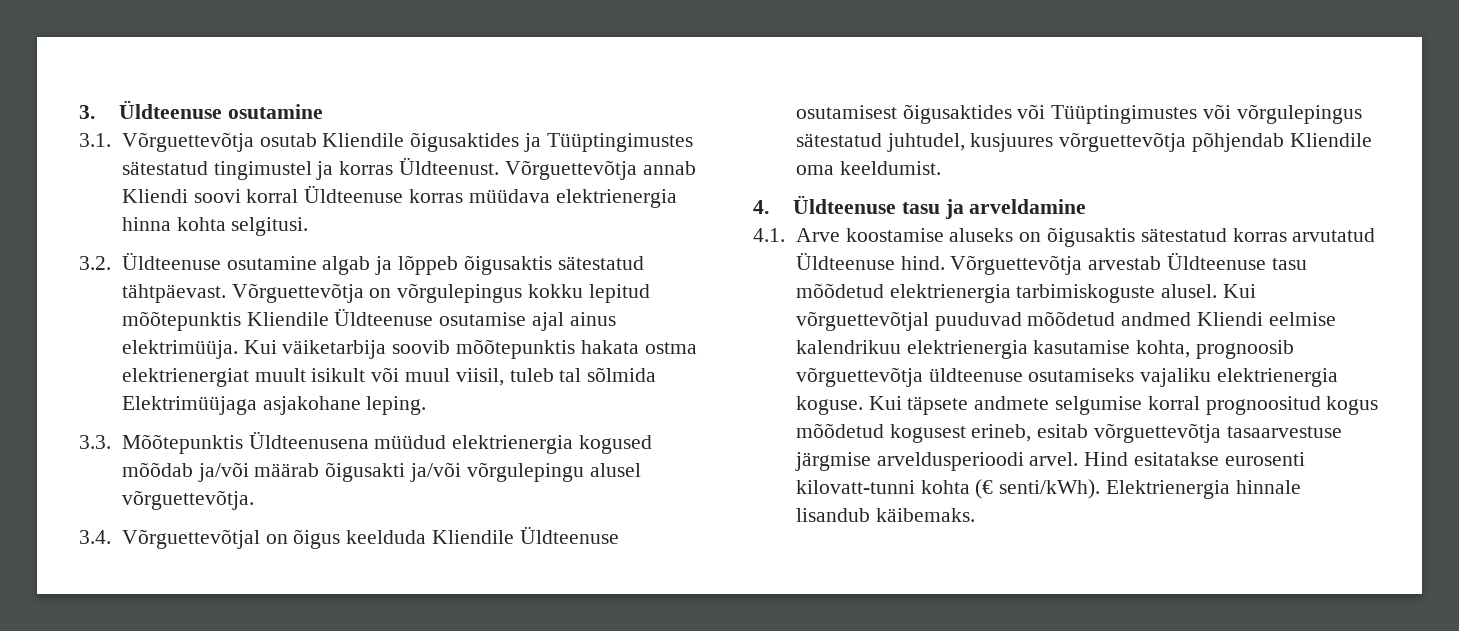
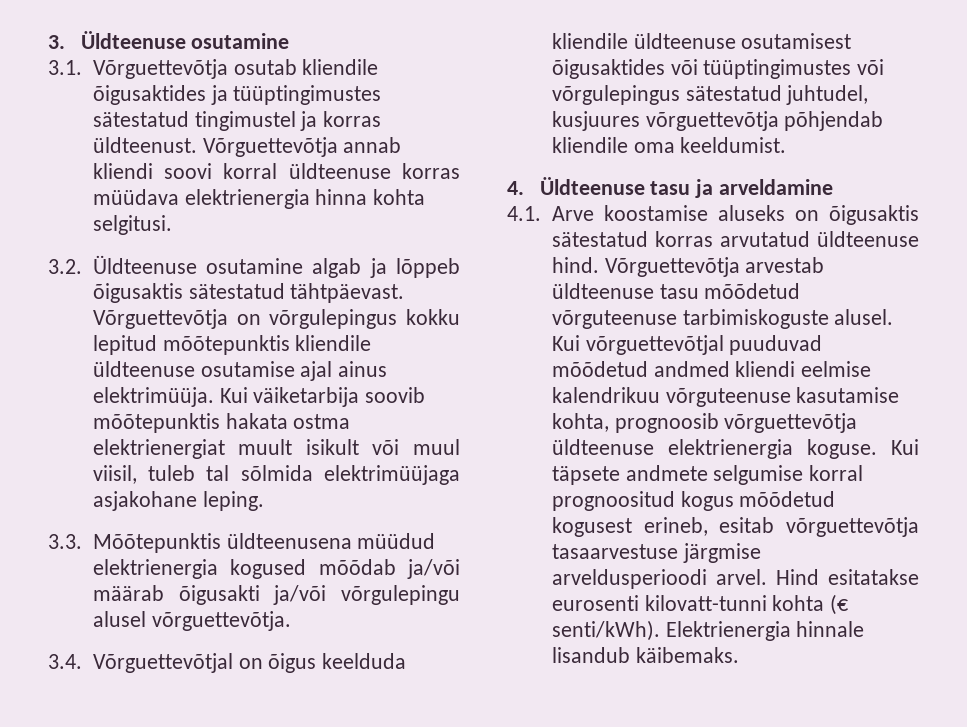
[322,133,405,147] Kliendile -> [302,59,379,75] kliendile
[546,133,693,152] Tüüptingimustes -> [233,85,382,105] tüüptingimustes
[398,157,499,175] Üldteenust. -> [92,137,197,153] üldteenust.
[121,189,188,203] Kliendi -> [92,163,153,179] kliendi
[304,185,404,203] Üldteenuse -> [288,163,391,179] üldteenuse
[246,308,434,326] Kliendile Üldteenuse -> [295,335,372,351] [92,361,195,377] kliendile üldteenuse
[121,396,257,415] Elektrimüüjaga -> [324,465,460,485] elektrimüüjaga
[248,431,369,449] Üldteenusena -> [226,533,352,549] üldteenusena
[431,526,619,544] Kliendile Üldteenuse -> [551,33,736,49] kliendile üldteenuse
[1051,105,1198,124] Tüüptingimustes -> [703,59,852,79] tüüptingimustes
[1289,133,1372,147] Kliendile -> [551,137,628,153] kliendile
[795,252,895,270] Üldteenuse -> [817,231,919,247] üldteenuse
[1166,252,1266,270] Üldteenuse -> [551,283,654,299] üldteenuse
[889,284,1011,303] elektrienergia -> [551,310,677,329] võrguteenuse
[1196,312,1263,326] Kliendi -> [735,361,796,377] kliendi
[906,340,1028,359] elektrienergia -> [665,388,791,407] võrguteenuse
[1028,368,1212,387] osutamiseks vajaliku -> (654, 447) none

